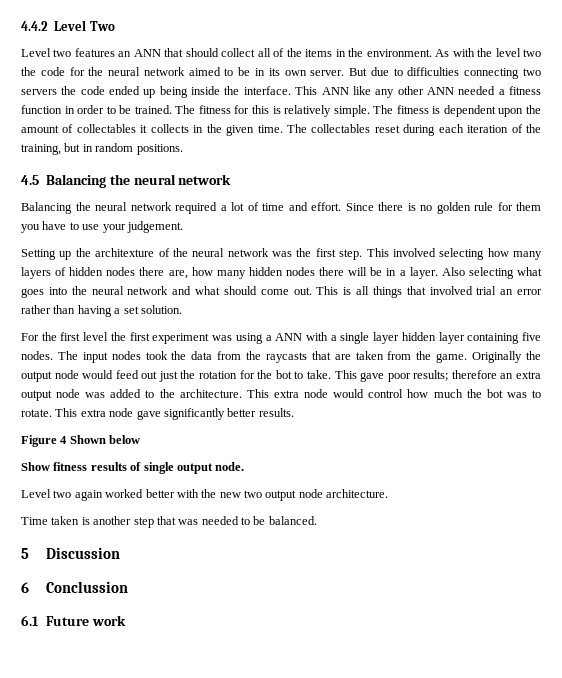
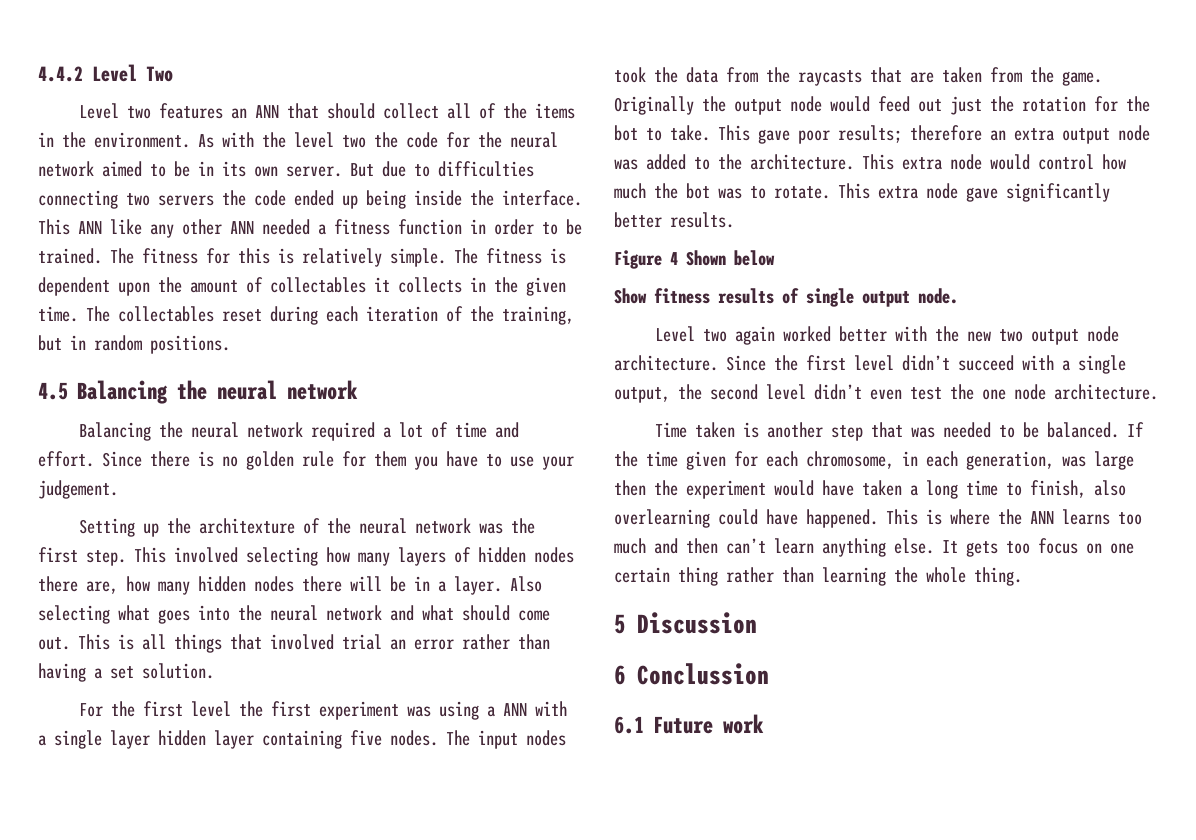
(389, 493) none -> [726,355,1126,374] [614,384,1158,403] Since the first level didn’t succeed with a single output, the second level didn’t even test the one node architecture.
(317, 520) none -> [1127,422,1145,437] [614,451,1134,470] [614,480,1126,499] [614,509,1142,528] [614,538,1134,557] [614,567,1022,586] If the time given for each chromosome, in each generation, was large then the experiment would have taken a long time to finish, also overlearning could have happened. This is where the ANN learns too much and then can’t learn anything else. It gets too focus on one certain thing rather than learning the whole thing.

